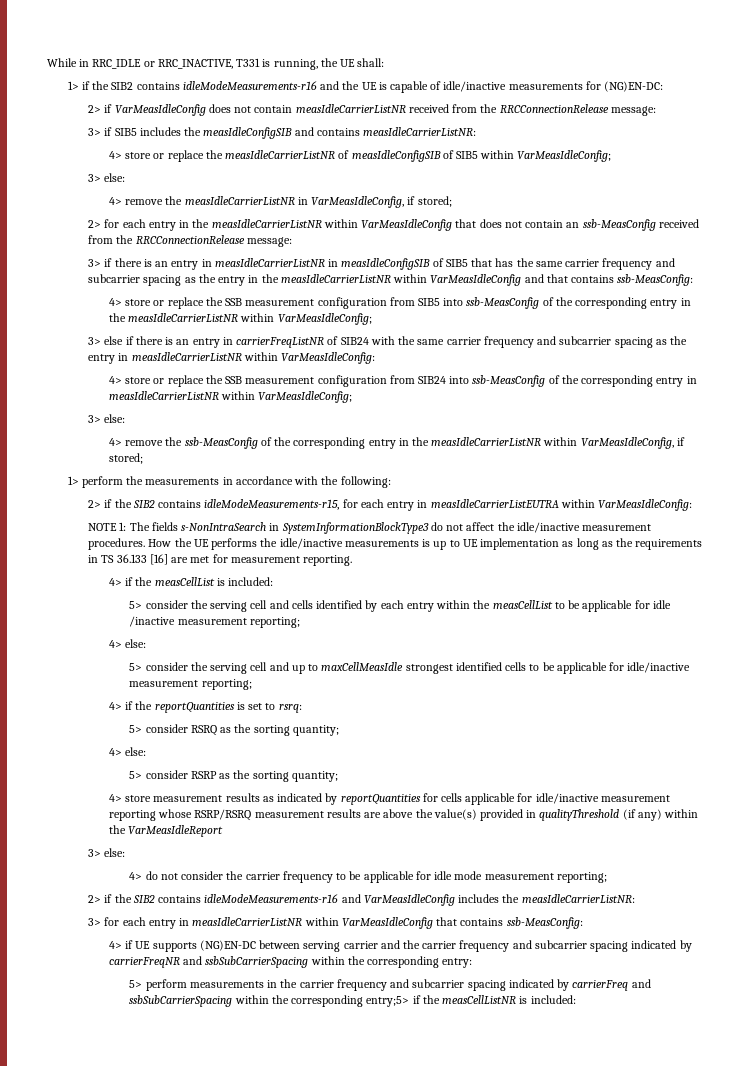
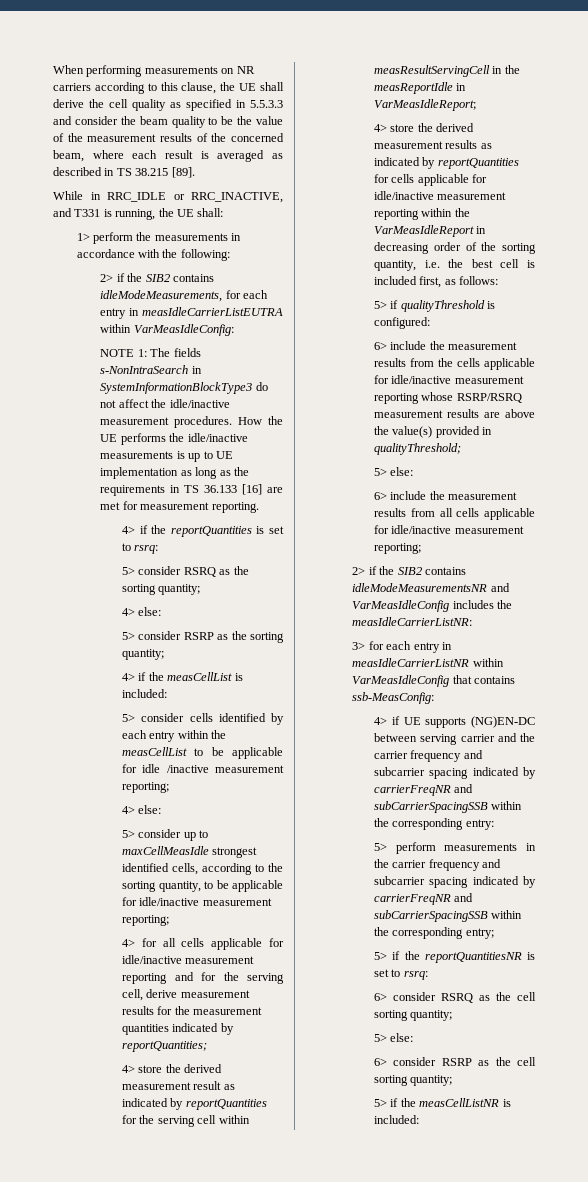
(47, 62) none -> [53,65,255,77] [53,82,284,94] [53,99,283,111] [53,116,283,128] [53,133,284,142] [53,150,283,162] [53,167,195,178] When performing measurements on NR carriers according to this clause, the UE shall derive the cell quality as specified in 5.5.3.3 and consider the beam quality to be the value of the measurement results of the concerned beam, where each result is averaged as described in TS 38.215 [89]. //
(233, 64) none -> [53,208,72,217] and
[67,81,664,93] [88,104,656,116] [88,127,477,139] [108,150,612,162] [88,173,126,182] [108,196,452,208] [88,219,699,231] [88,235,292,247] [88,258,675,270] [88,274,694,286] [108,297,691,309] [108,313,372,325] [88,336,688,348] [88,352,376,364] [108,375,697,387] [108,391,353,403] [88,414,126,423] [108,437,685,449] [108,453,143,464] // 1> if the SIB2 contains idleModeMeasurements-r16 and the UE is capable of idle/inactive measurements for (NG)EN-DC: // 2> if VarMeasIdleConfig does not contain measIdleCarrierListNR received from the RRCConnectionRelease message: // 3> if SIB5 includes the measIdleConfigSIB and contains measIdleCarrierListNR: // 4> store or replace the measIdleCarrierListNR of measIdleConfigSIB of SIB5 within VarMeasIdleConfig; // 3> else: // 4> remove the measIdleCarrierListNR in VarMeasIdleConfig, if stored; // 2> for each entry in the measIdleCarrierListNR within VarMeasIdleConfig that does not contain an ssb-MeasConfig received from the RRCConnectionRelease message: // 3> if there is an entry in measIdleCarrierListNR in measIdleConfigSIB of SIB5 that has the same carrier frequency and subcarrier spacing as the entry in the measIdleCarrierListNR within VarMeasIdleConfig and that contains ssb-MeasConfig: // 4> store or replace the SSB measurement configuration from SIB5 into ssb-MeasConfig of the corresponding entry in the measIdleCarrierListNR within VarMeasIdleConfig; // 3> else if there is an entry in carrierFreqListNR of SIB24 with the same carrier frequency and subcarrier spacing as the entry in measIdleCarrierListNR within VarMeasIdleConfig: // 4> store or replace the SSB measurement configuration from SIB24 into ssb-MeasConfig of the corresponding entry in measIdleCarrierListNR within VarMeasIdleConfig; // 3> else: // 4> remove the ssb-MeasConfig of the corresponding entry in the measIdleCarrierListNR within VarMeasIdleConfig, if stored; -> (224, 212) none
[204,499,340,510] idleModeMeasurements-r15, -> [100,290,223,302] idleModeMeasurements,
[108,577,274,586] [129,600,671,612] [129,616,300,628] [108,639,147,648] [129,662,691,674] [129,679,252,690] // 4> if the measCellList is included: // 5> consider the serving cell and cells identified by each entry within the measCellList to be applicable for idle /inactive measurement reporting; // 4> else: // 5> consider the serving cell and up to maxCellMeasIdle strongest identified cells to be applicable for idle/inactive measurement reporting; -> (259, 507) none
[125,795,152,802] store -> [138,672,243,681] [122,689,167,698] [122,713,284,725] [122,730,227,742] [122,747,283,759] [122,764,284,773] [122,782,169,793] [122,805,162,814] [122,829,209,841] [122,846,258,858] [122,863,283,875] [122,880,283,892] [122,897,272,906] [122,915,169,926] [122,938,284,950] [122,955,255,964] [122,972,284,984] [122,989,250,1001] [122,1006,263,1015] [122,1023,234,1035] [122,1041,207,1052] [122,1064,223,1073] [122,1081,235,1090] [122,1098,267,1110] [122,1115,250,1127] [374,65,520,77] [374,82,467,94] [374,99,476,111] [374,123,475,132] if the measCellList is included: // 5> consider cells identified by each entry within the measCellList to be applicable for idle /inactive measurement reporting; // 4> else: // 5> consider up to maxCellMeasIdle strongest identified cells, according to the sorting quantity, to be applicable for idle/inactive measurement reporting; // 4> for all cells applicable for idle/inactive measurement reporting and for the serving cell, derive measurement results for the measurement quantities indicated by reportQuantities; // 4> store the derived measurement result as indicated by reportQuantities for the serving cell within measResultServingCell in the measReportIdle in VarMeasIdleReport; // 4> store the derived
(156, 815) none -> [421,208,470,217] [374,225,487,237] [374,242,536,254] [374,259,535,271] [374,276,499,288] [374,300,496,312] [374,317,430,329] [374,341,518,350] [374,358,535,370] [374,375,524,384] [374,393,419,404] within the VarMeasIdleReport in decreasing order of the sorting quantity, i.e. the best cell is included first, as follows: // 5> if qualityThreshold is configured: // 6> include the measurement results from the cells applicable for idle/inactive measurement reporting
[539,809,699,821] [108,825,224,837] [88,848,126,857] [129,871,483,883] qualityThreshold (if any) within the VarMeasIdleReport // 3> else: // 4> do not consider the carrier frequency to be applicable for idle mode -> [374,443,461,455] [374,467,414,476] [374,491,518,500] [374,508,535,520] [374,525,452,534] qualityThreshold; // 5> else: // 6> include the measurement results from all cells applicable for idle/inactive
[204,894,339,903] idleModeMeasurements-r16 -> [352,583,488,592] idleModeMeasurementsNR
[205,956,309,968] ssbSubCarrierSpacing -> [374,801,488,813] subCarrierSpacingSSB
[572,979,651,991] [129,995,410,1007] carrierFreq and ssbSubCarrierSpacing within the corresponding entry;5> -> [374,893,474,905] [374,910,523,922] [374,927,494,939] [374,951,535,963] [374,969,428,980] [374,992,536,1003] [374,1010,453,1021] [374,1033,414,1042] [374,1057,536,1066] [374,1075,453,1086] [374,1099,387,1107] carrierFreqNR and subCarrierSpacingSSB within the corresponding entry; // 5> if the reportQuantitiesNR is set to rsrq: // 6> consider RSRQ as the cell sorting quantity; // 5> else: // 6> consider RSRP as the cell sorting quantity; // 5>

